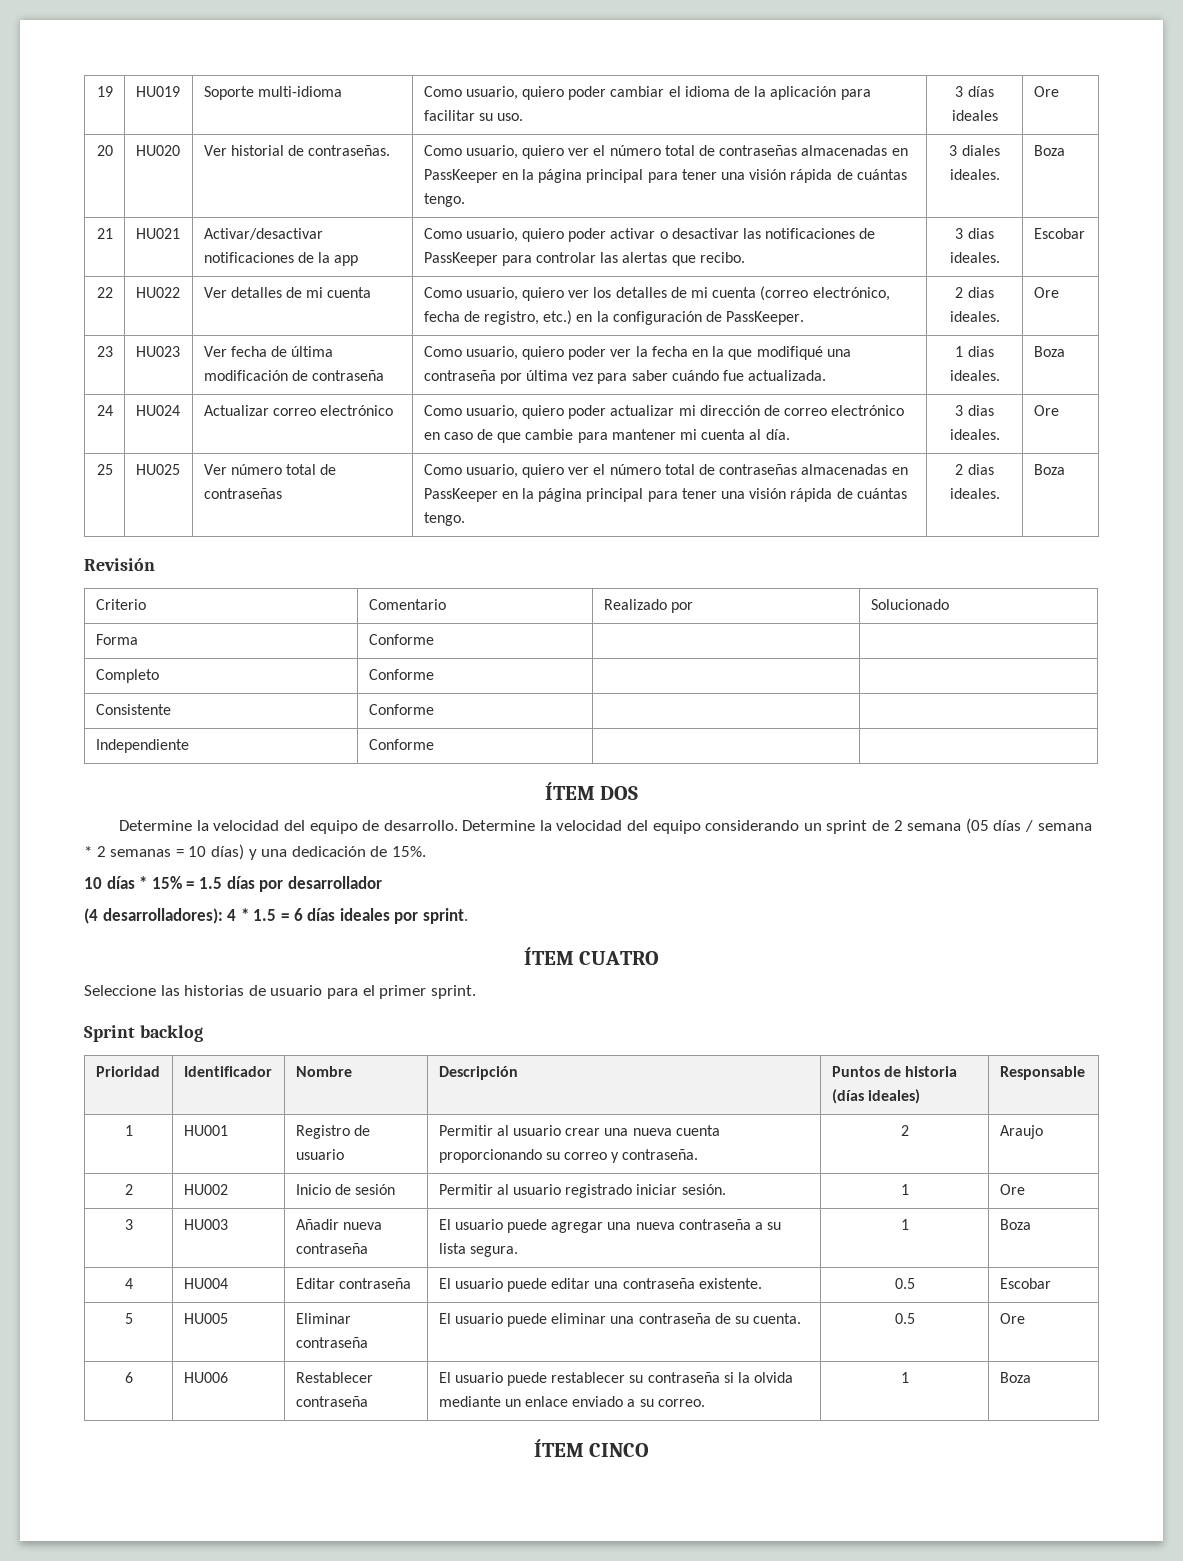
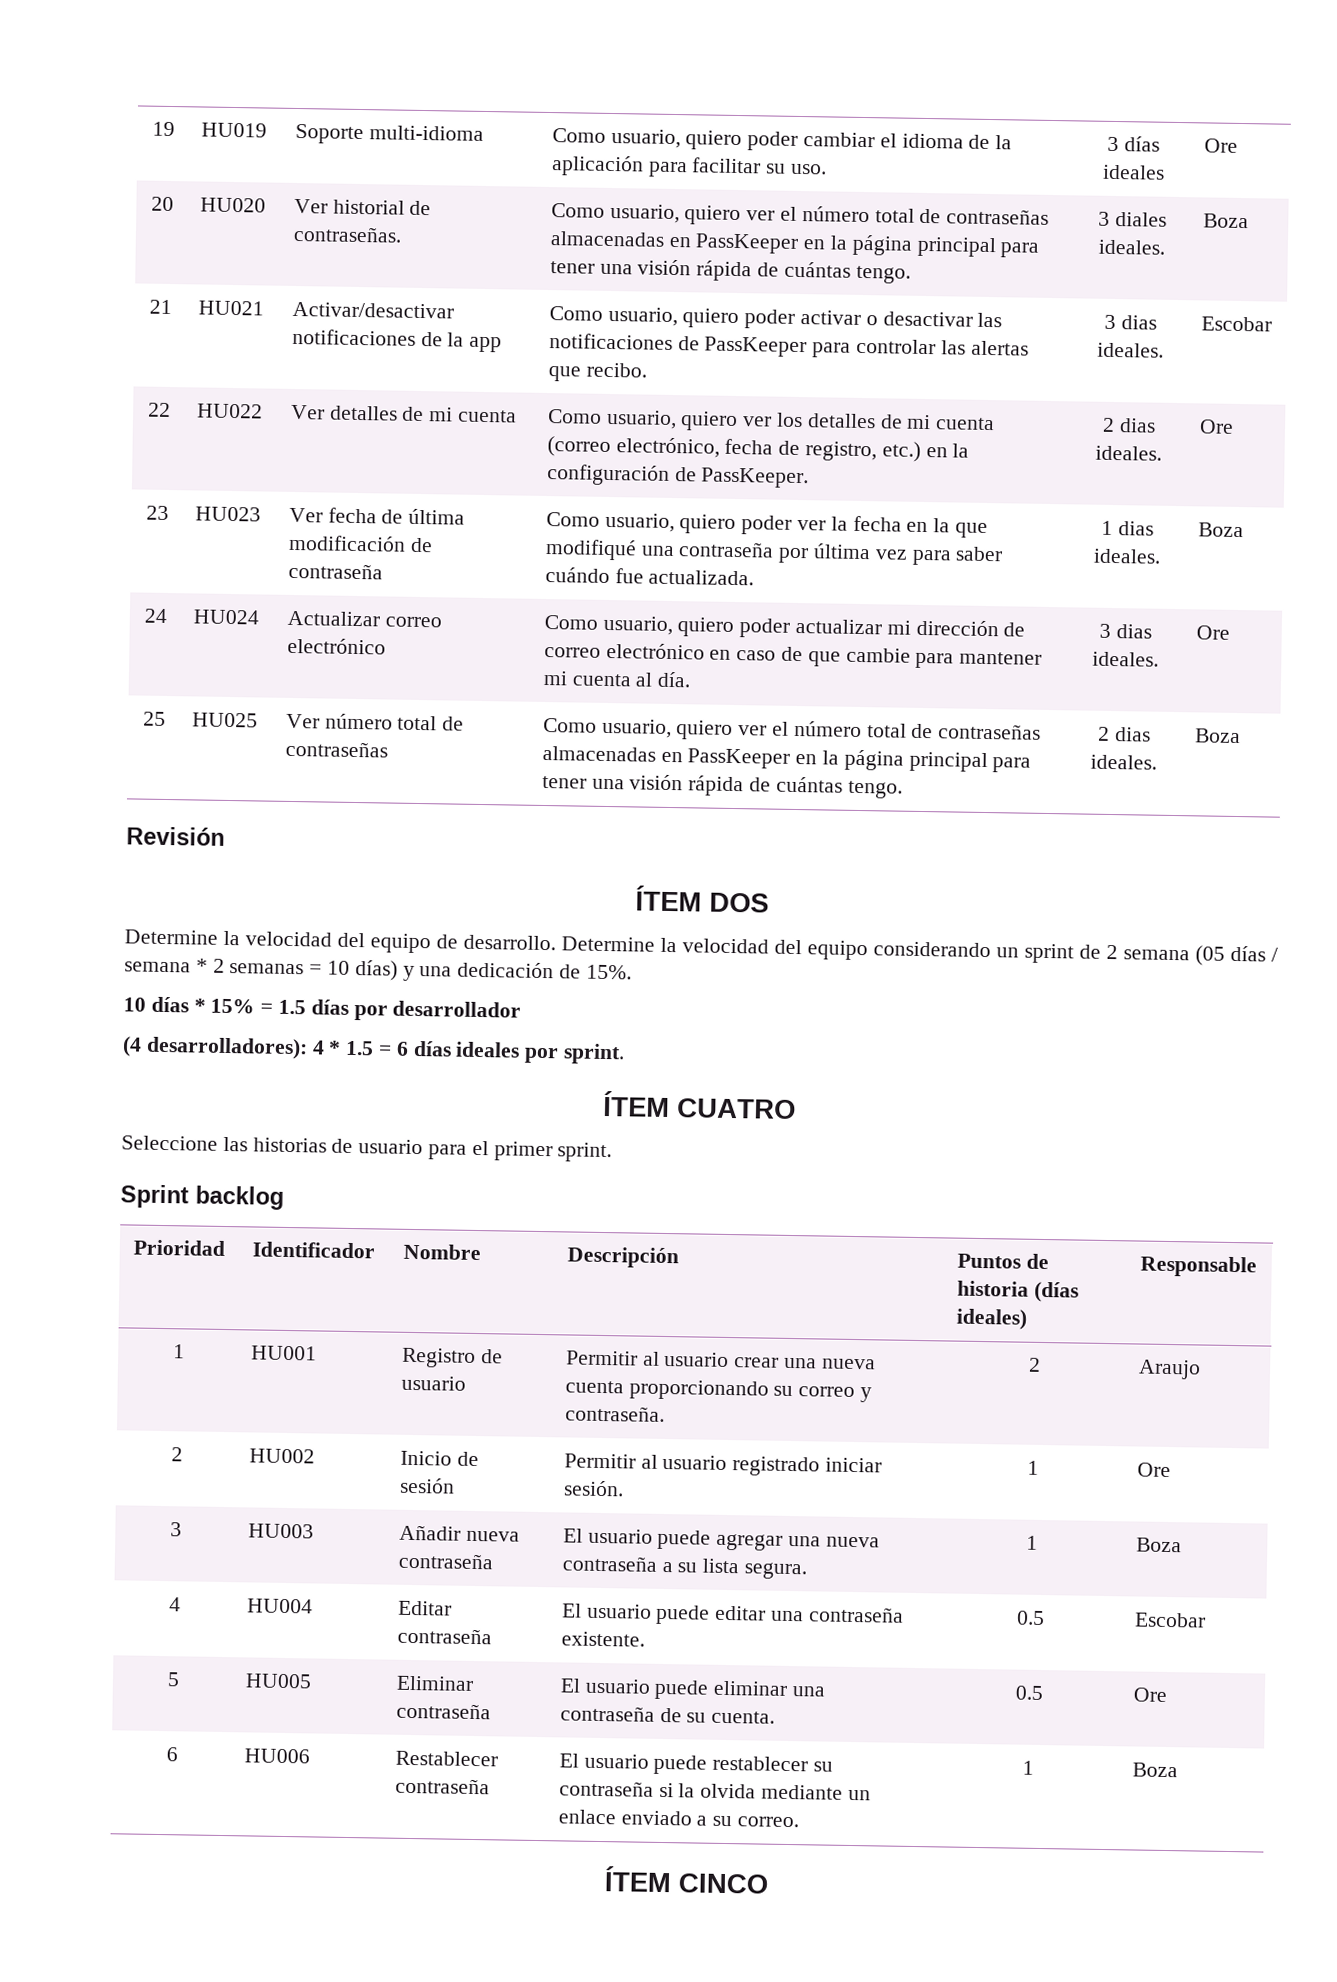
[95,599,146,610] [368,599,446,610] [603,599,693,613] [870,599,949,610] [95,634,138,645] [368,634,434,645] [95,669,159,683] [368,669,434,680] [95,704,171,715] [368,704,434,715] [95,739,189,753] [368,739,434,750] // Criterio | Comentario | Realizado por | Solucionado // Forma | Conforme | | // Completo | Conforme | | // Consistente | Conforme | | // Independiente | Conforme | | -> (225, 836) none

